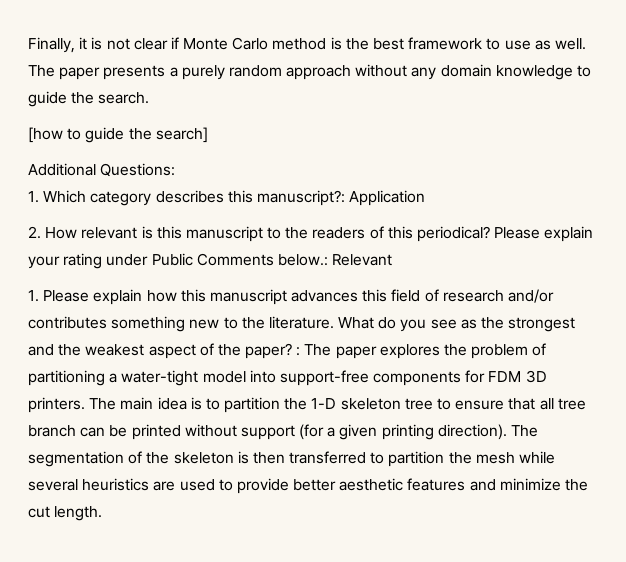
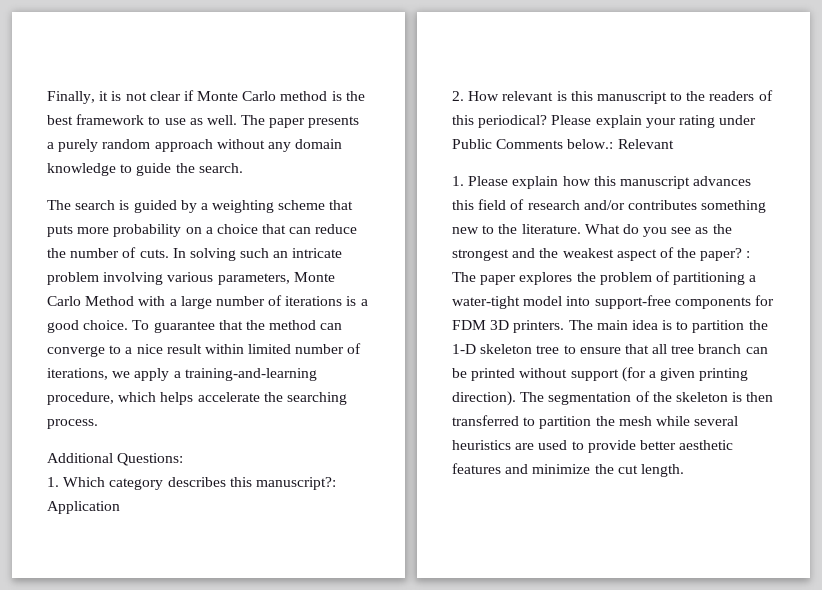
[28,127,208,143] [how to guide the search] -> [47,200,354,213] [47,224,358,237] [47,247,343,261] [47,272,335,285] [47,295,368,309] [47,320,343,333] [47,343,362,357] [47,368,317,381] [47,392,347,405] [47,419,98,429] The search is guided by a weighting scheme that puts more probability on a choice that can reduce the number of cuts. In solving such an intricate problem involving various parameters, Monte Carlo Method with a large number of iterations is a good choice. To guarantee that the method can converge to a nice result within limited number of iterations, we apply a training-and-learning procedure, which helps accelerate the searching process.

